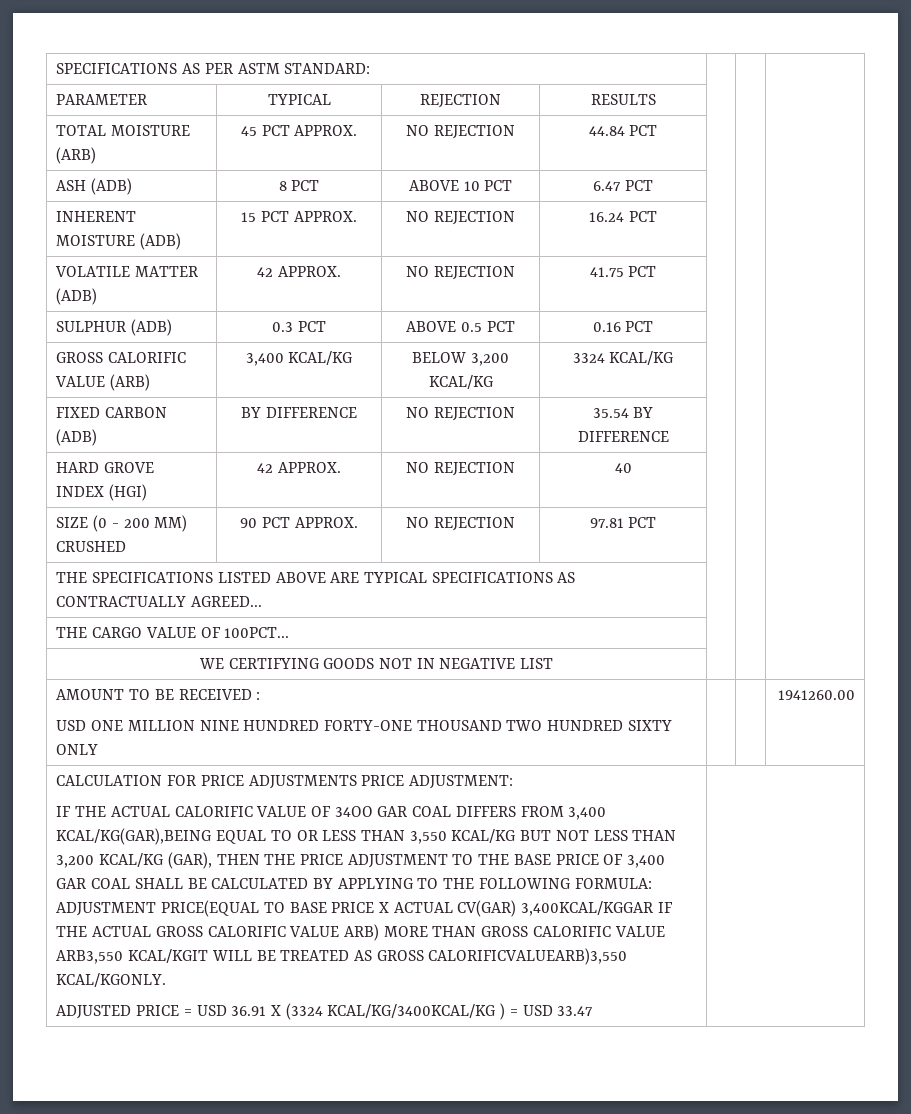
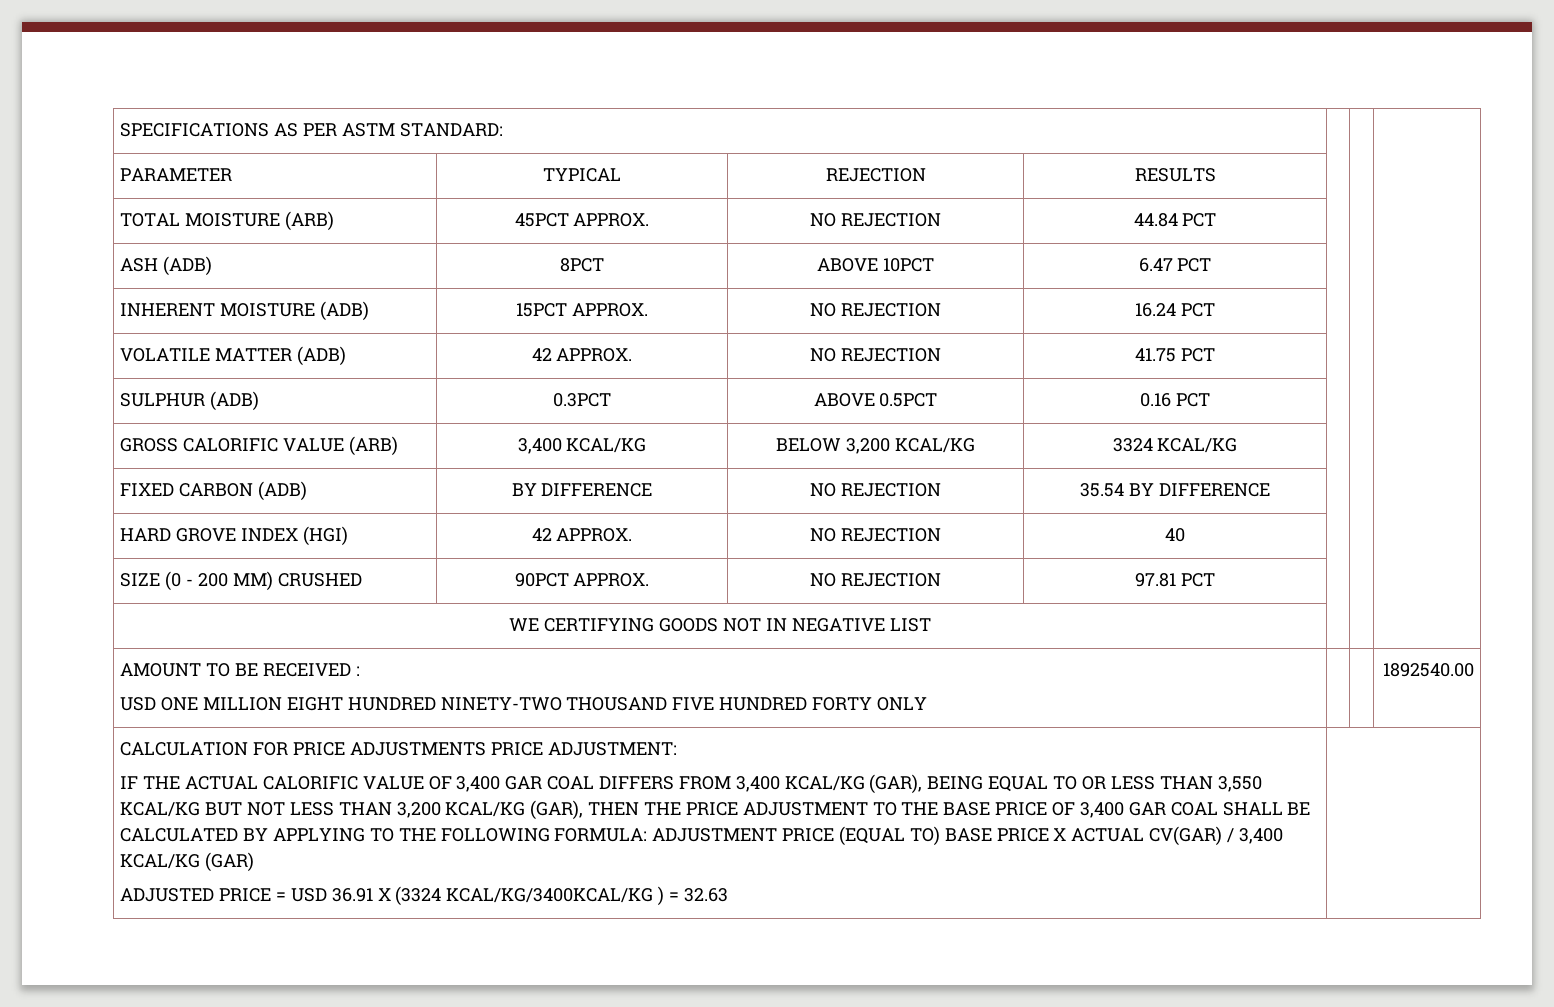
[240,125,290,136] 45 PCT -> [514,213,569,227] 45PCT
[278,180,320,191] [408,180,513,191] 8 PCT | ABOVE 10 PCT -> [560,258,604,272] [817,258,934,272] 8PCT | ABOVE 10PCT
[241,211,289,222] 15 PCT -> [516,303,568,317] 15PCT
[272,321,326,332] [406,321,515,332] 0.3 PCT | ABOVE 0.5 PCT -> [553,393,611,407] [813,393,938,407] 0.3PCT | ABOVE 0.5PCT
[240,517,290,528] 90 PCT -> [514,573,569,587] 90PCT
[56,572,576,583] [56,596,263,607] [56,627,290,638] // THE SPECIFICATIONS LISTED ABOVE ARE TYPICAL SPECIFICATIONS AS CONTRACTUALLY AGREED... | | | // THE CARGO VALUE OF 100PCT... | | | -> (1215, 580) none
[199,720,672,731] NINE HUNDRED FORTY-ONE THOUSAND TWO HUNDRED SIXTY -> [286,697,873,711] EIGHT HUNDRED NINETY-TWO THOUSAND FIVE HUNDRED FORTY
[777,690,855,700] 1941260.00 -> [1382,663,1474,677] 1892540.00
[334,806,373,817] 34OO -> [456,776,501,792] 3,400
[56,828,212,845] KCAL/KG(GAR),BEING -> [784,774,984,794] KCAL/KG (GAR), BEING
[161,900,285,917] PRICE(EQUAL TO -> [782,826,940,846] PRICE (EQUAL TO)
[521,901,673,916] [56,924,665,941] [56,948,628,965] [56,973,167,987] 3,400KCAL/KGGAR IF THE ACTUAL GROSS CALORIFIC VALUE ARB) MORE THAN GROSS CALORIFIC VALUE ARB3,550 KCAL/KGIT WILL BE TREATED AS GROSS CALORIFICVALUEARB)3,550 KCAL/KGONLY. -> [1227,828,1283,844] [120,852,255,872] / 3,400 KCAL/KG (GAR)
[522,1005,594,1016] USD 33.47 -> [683,888,728,902] 32.63

